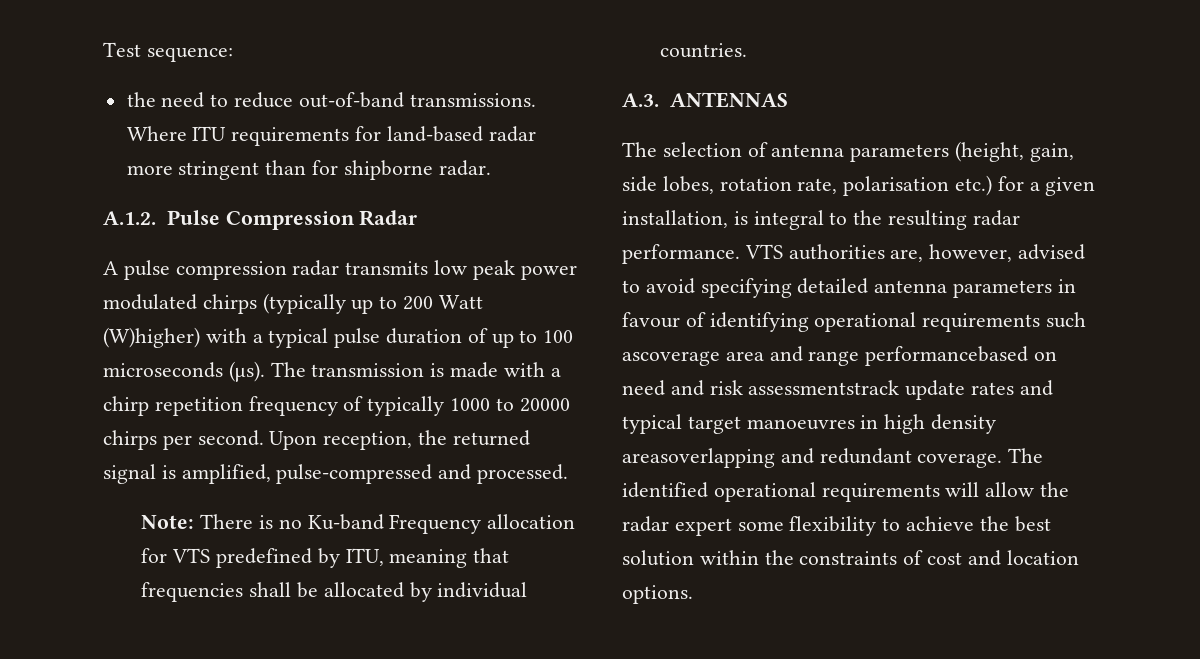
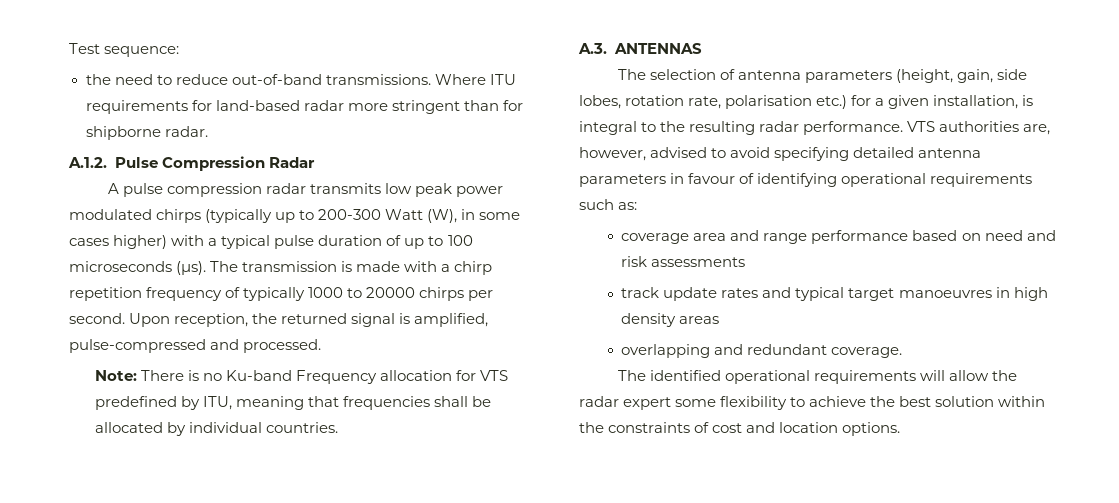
[403,295,483,310] [103,327,200,348] 200 Watt (W)higher) -> [318,209,521,223] [69,235,168,249] 200-300 Watt (W), in some cases higher)
[622,351,720,366] ascoverage -> [618,202,638,210] [621,233,690,244] as: // coverage
[865,346,1029,366] performancebased -> [811,230,958,244] performance based
[748,380,900,395] assessmentstrack -> [651,257,746,267] [621,287,660,298] assessments // track
[622,448,775,468] areasoverlapping -> [679,316,720,324] [621,344,711,358] areas // overlapping
(1003, 460) none -> (903, 352) //

